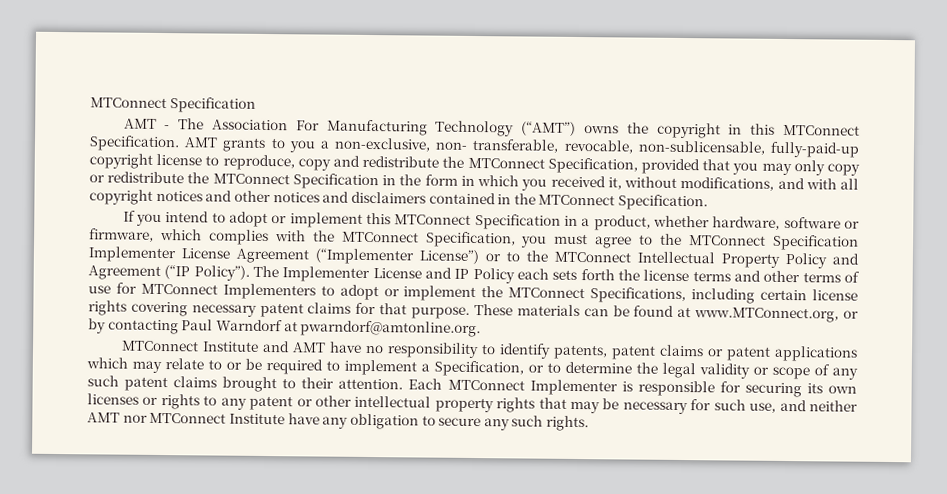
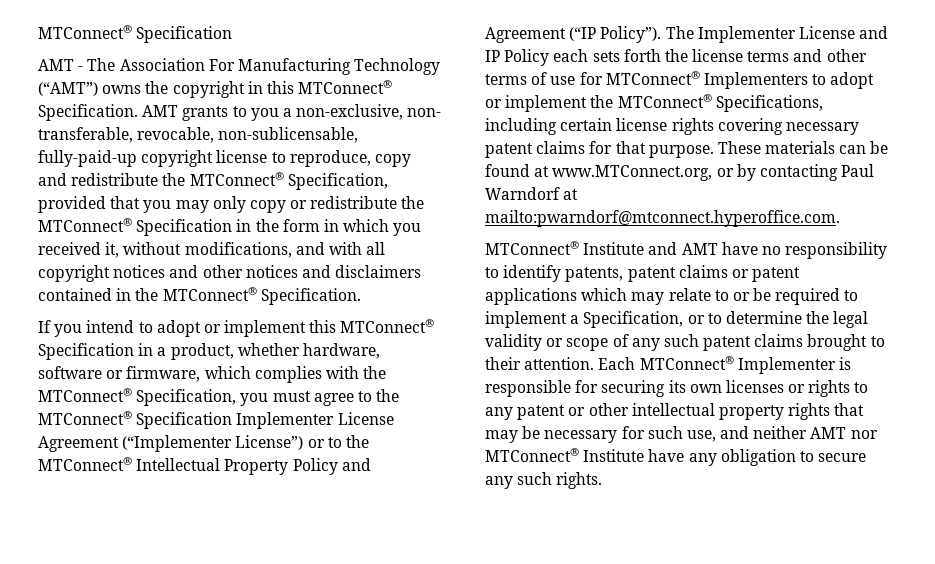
[90,97,167,109] MTConnect -> [38,25,132,39] MTConnect®
[783,124,860,136] MTConnect -> [298,80,393,94] MTConnect®
[467,157,545,169] MTConnect -> [189,172,284,186] MTConnect®
[212,173,290,185] MTConnect -> [38,218,132,232] MTConnect®
[538,194,616,206] MTConnect -> [162,287,257,301] MTConnect®
[394,214,472,225] MTConnect -> [340,319,435,333] MTConnect®
[341,231,419,243] MTConnect -> [38,388,132,402] MTConnect®
[689,235,767,246] MTConnect -> [38,411,132,425] MTConnect®
[554,251,631,263] MTConnect -> [38,457,132,471] MTConnect®
[140,283,218,295] MTConnect -> [605,71,700,85] MTConnect®
[508,287,586,299] MTConnect -> [617,94,712,108] MTConnect®
[300,320,482,338] [120,340,199,352] pwarndorf@amtonline.org. // MTConnect -> [485,210,840,227] [485,241,579,255] mailto:pwarndorf@mtconnect.hyperoffice.com. // MTConnect®
[447,379,525,391] MTConnect -> [639,356,734,370] MTConnect®
[149,412,227,424] MTConnect -> [485,448,579,462] MTConnect®

